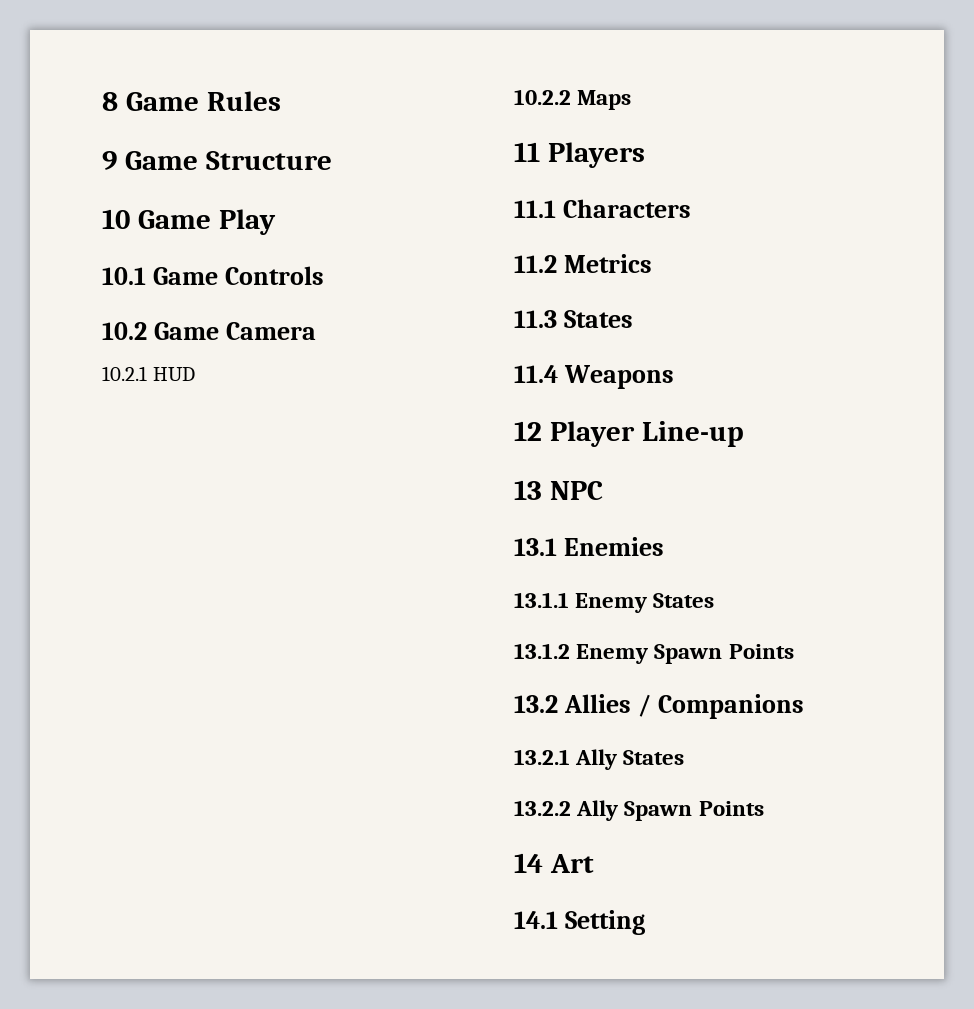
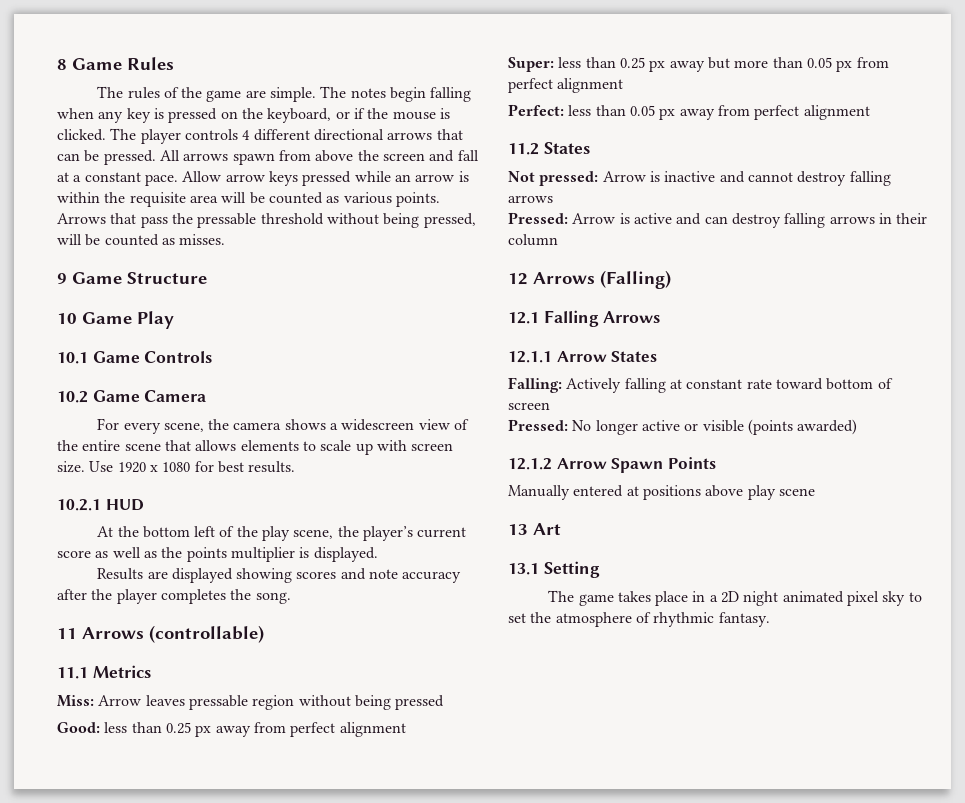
(281, 101) none -> [97,86,472,102] [57,108,450,123] [57,128,463,144] [57,150,479,165] [57,171,469,186] [57,192,440,207] [57,213,476,228] [57,234,226,246] // The rules of the game are simple. The notes begin falling when any key is pressed on the keyboard, or if the mouse is clicked. The player controls 4 different directional arrows that can be pressed. All arrows spawn from above the screen and fall at a constant pace. Allow arrow keys pressed while an arrow is within the requisite area will be counted as various points. Arrows that pass the pressable threshold without being pressed, will be counted as misses.
[102,366,195,381] [514,89,632,110] 10.2.1 HUD // 10.2.2 Maps -> [97,418,470,434] [57,440,454,455] [57,461,296,473] [57,499,144,511] [97,526,467,541] [57,547,378,562] [97,568,462,583] [57,589,291,604] For every scene, the camera shows a widescreen view of the entire scene that allows elements to scale up with screen size. Use 1920 x 1080 for best results. // 10.2.1 HUD // At the bottom left of the play scene, the player’s current score as well as the points multiplier is displayed. // Results are displayed showing scores and note accuracy after the player completes the song.
[547,142,645,168] Players -> [82,625,264,643] Arrows (controllable)
[562,199,691,218] Characters -> [92,665,151,678] [57,695,445,710] [57,722,406,737] [508,57,889,72] [508,78,624,93] [508,104,870,120] Metrics // Miss: Arrow leaves pressable region without being pressed // Good: less than 0.25 px away from perfect alignment // Super: less than 0.25 px away but more than 0.05 px from perfect alignment // Perfect: less than 0.05 px away from perfect alignment
[563,254,652,273] [514,310,633,328] [514,365,674,389] [514,421,744,447] [514,480,603,500] [514,537,664,556] [514,592,715,613] [514,643,794,664] [514,694,804,719] [514,749,685,770] [514,800,764,821] [514,853,543,873] Metrics // 11.3 States // 11.4 Weapons // 12 Player Line-up // 13 NPC // 13.1 Enemies // 13.1.1 Enemy States // 13.1.2 Enemy Spawn Points // 13.2 Allies / Companions // 13.2.1 Ally States // 13.2.2 Ally Spawn Points // 14 -> [543,142,590,154] [508,171,891,186] [508,195,553,203] [508,212,928,228] [508,234,558,246] [508,270,671,289] [508,310,661,327] [508,351,658,363] [508,377,893,393] [508,402,550,410] [508,419,858,435] [508,457,716,473] [508,485,815,500] [508,524,528,535] States // Not pressed: Arrow is inactive and cannot destroy falling arrows // Pressed: Arrow is active and can destroy falling arrows in their column // 12 Arrows (Falling) // 12.1 Falling Arrows // 12.1.1 Arrow States // Falling: Actively falling at constant rate toward bottom of screen // Pressed: No longer active or visible (points awarded) // 12.1.2 Arrow Spawn Points // Manually entered at positions above play scene // 13
[514,911,558,929] 14.1 -> [508,563,539,575] 13.1
(645, 922) none -> [548,590,922,606] [508,612,770,627] // The game takes place in a 2D night animated pixel sky to set the atmosphere of rhythmic fantasy.

